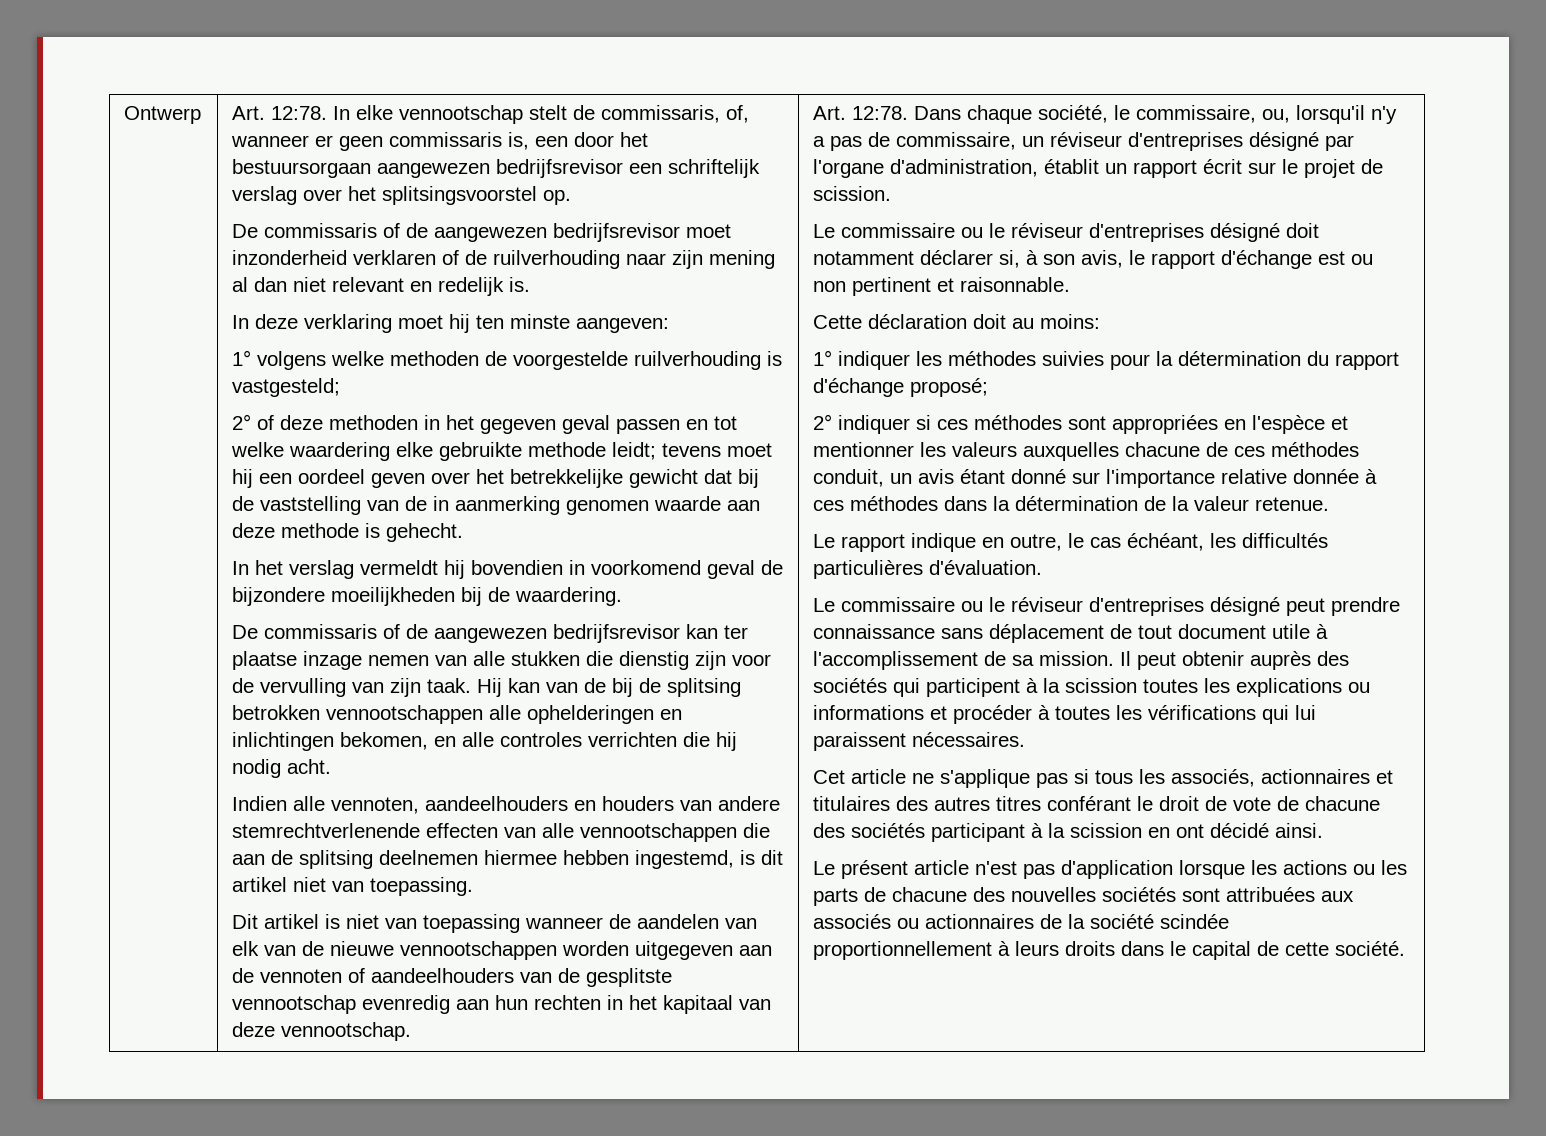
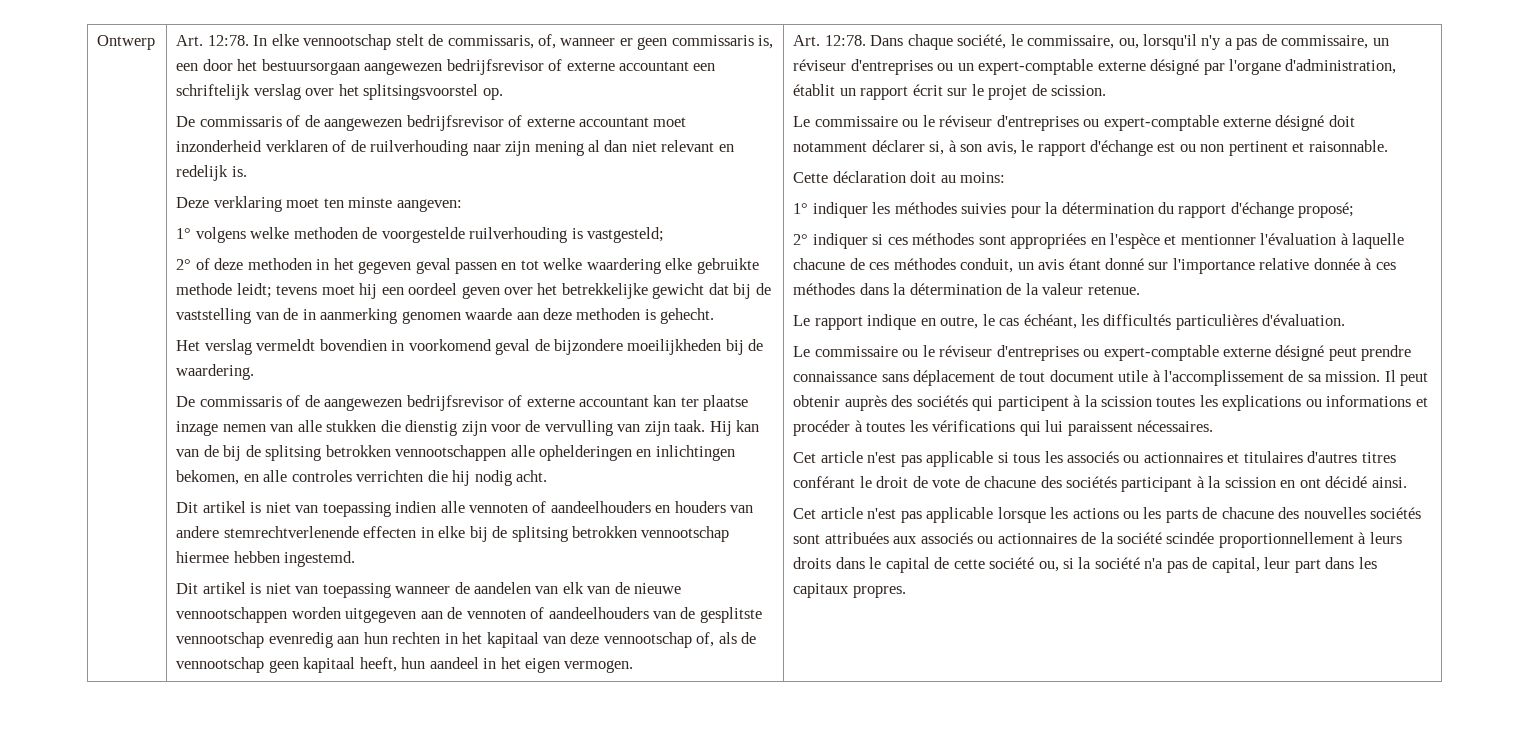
(624, 168) none -> [548,59,689,71] of externe accountant
(681, 232) none -> [508,115,649,127] of externe accountant
[232,314,299,329] In deze -> [176,197,210,208] Deze
[449,314,471,333] hij -> (320, 203) none
[281,523,360,538] methode -> [576,308,641,320] methoden
[232,560,284,575] In het -> [176,340,201,351] Het
[444,560,466,579] hij -> (316, 345) none
(681, 633) none -> [508,395,649,407] of externe accountant
[232,796,420,814] Indien alle vennoten, -> [176,501,547,517] Dit artikel is niet van toepassing indien alle vennoten of
[504,823,771,842] [232,850,784,869] [232,877,474,896] van alle vennootschappen die aan de splitsing deelnemen hiermee hebben ingestemd, is dit artikel niet van toepassing. -> [420,526,730,542] [176,551,356,567] in elke bij de splitsing betrokken vennootschap hiermee hebben ingestemd.
[281,1022,412,1041] vennootschap. -> [603,632,757,648] [176,657,634,673] vennootschap of, als de vennootschap geen kapitaal heeft, hun aandeel in het eigen vermogen.
(1244, 141) none -> [937,59,1146,75] ou un expert-comptable externe
(1205, 232) none -> [1083,115,1271,131] ou expert-comptable externe
[920,442,1120,461] les valeurs auxquelles -> [1260,233,1405,249] l'évaluation à laquelle
(1205, 606) none -> [1083,345,1271,361] ou expert-comptable externe
[912,769,1069,788] ne s'applique pas -> [867,451,994,467] n'est pas applicable
[1171,769,1256,787] associés, -> [1066,451,1140,463] associés ou
[896,796,991,811] des autres -> [1307,451,1358,463] d'autres
[813,860,1174,879] Le présent article n'est pas d'application -> [793,507,994,523] Cet article n'est pas applicable
[1335,941,1406,956] société. -> [989,557,1377,573] [793,583,906,598] société ou, si la société n'a pas de capital, leur part dans les capitaux propres.

